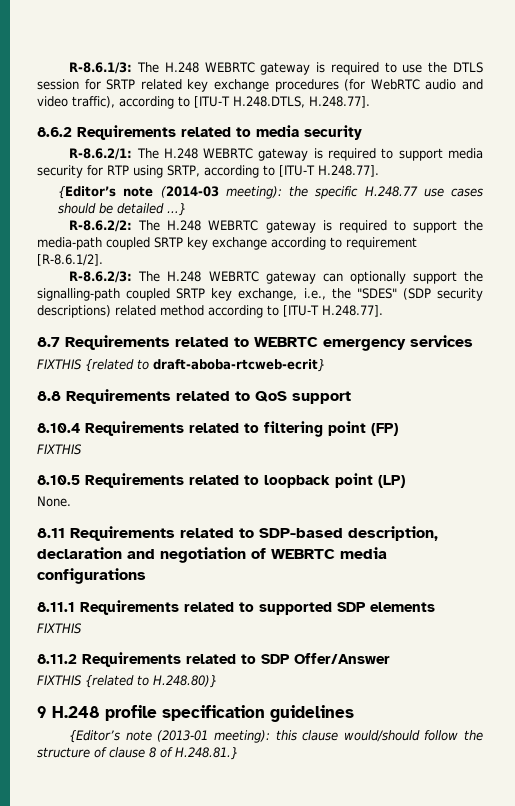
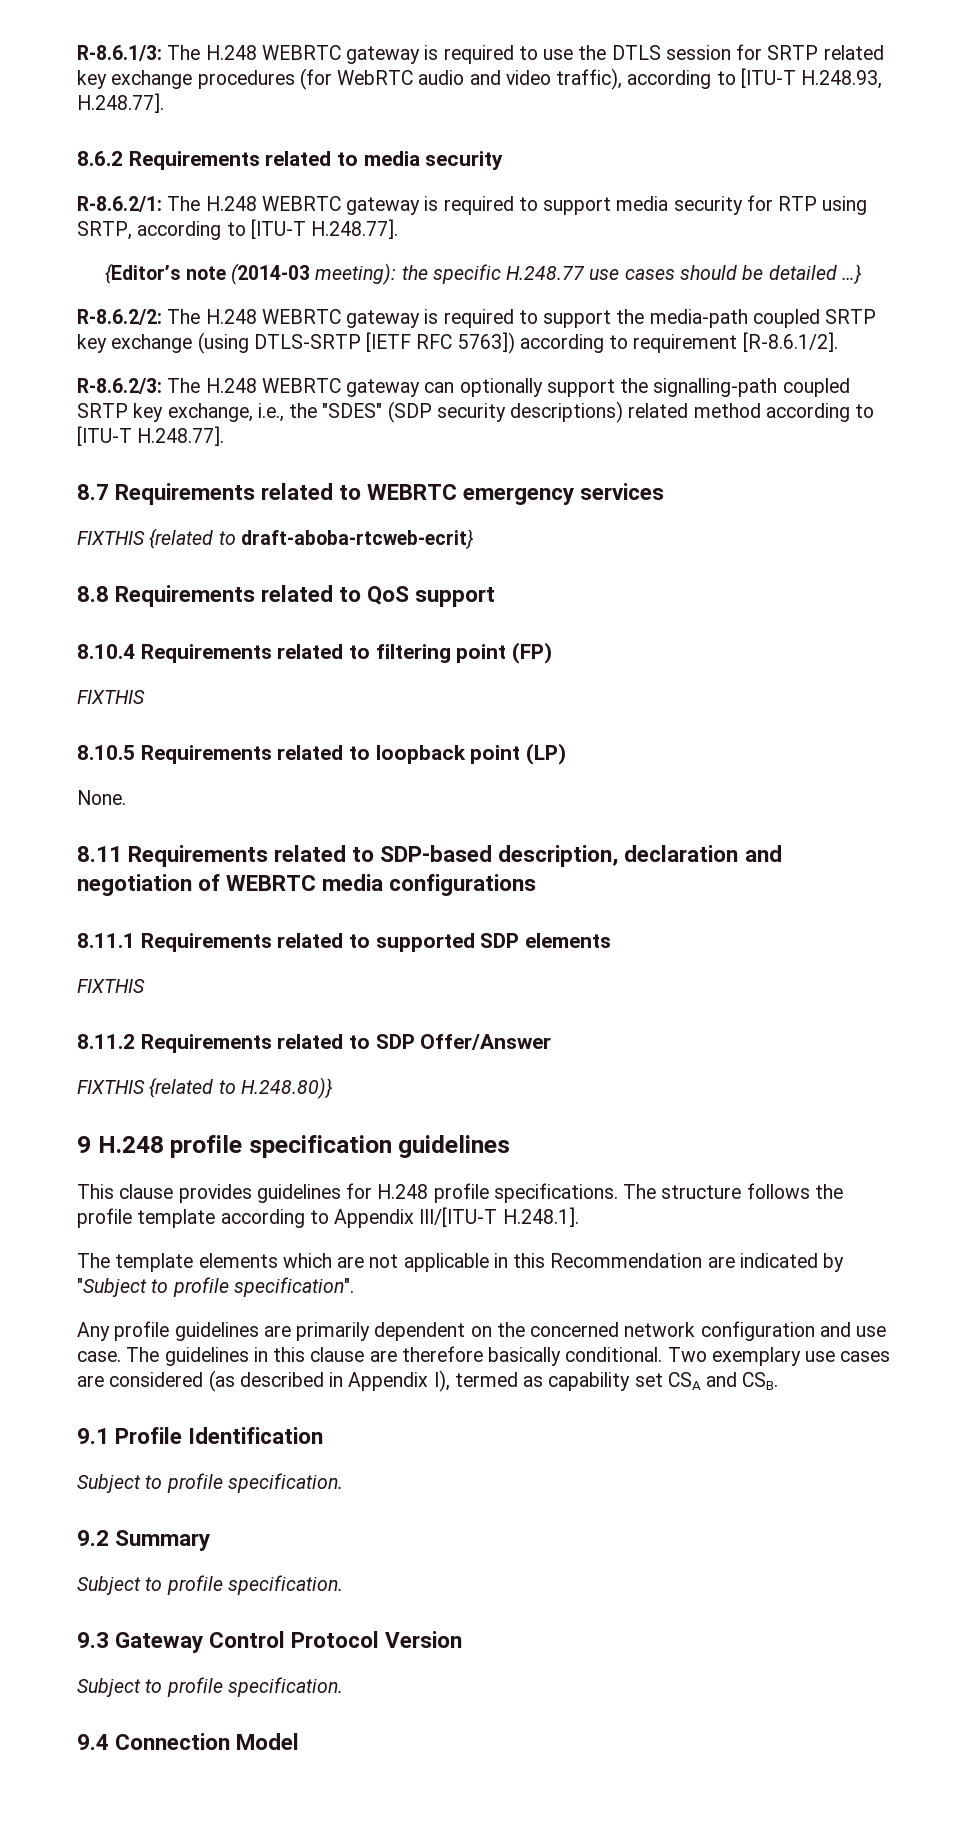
[232,96,305,108] H.248.DTLS, -> [801,70,883,89] H.248.93,
(267, 243) none -> [197,332,515,354] (using DTLS-SRTP [IETF RFC 5763])
[69,730,483,743] [37,747,238,760] {Editor’s note (2013-01 meeting): this clause would/should follow the structure of clause 8 of H.248.81.} -> [77,1183,843,1203] [77,1207,579,1228] [77,1253,845,1272] [77,1277,354,1297] [77,1321,887,1341] [77,1346,891,1366] [77,1370,779,1392] [77,1427,324,1444] [77,1473,343,1493] [77,1530,211,1551] [77,1575,343,1595] [77,1631,463,1653] [77,1677,343,1697] [77,1733,300,1750] This clause provides guidelines for H.248 profile specifications. The structure follows the profile template according to Appendix III/[ITU-T H.248.1]. // The template elements which are not applicable in this Recommendation are indicated by "Subject to profile specification". // Any profile guidelines are primarily dependent on the concerned network configuration and use case. The guidelines in this clause are therefore basically conditional. Two exemplary use cases are considered (as described in Appendix I), termed as capability set CSA and CSB. // 9.1 Profile Identification // Subject to profile specification. // 9.2 Summary // Subject to profile specification. // 9.3 Gateway Control Protocol Version // Subject to profile specification. // 9.4 Connection Model

